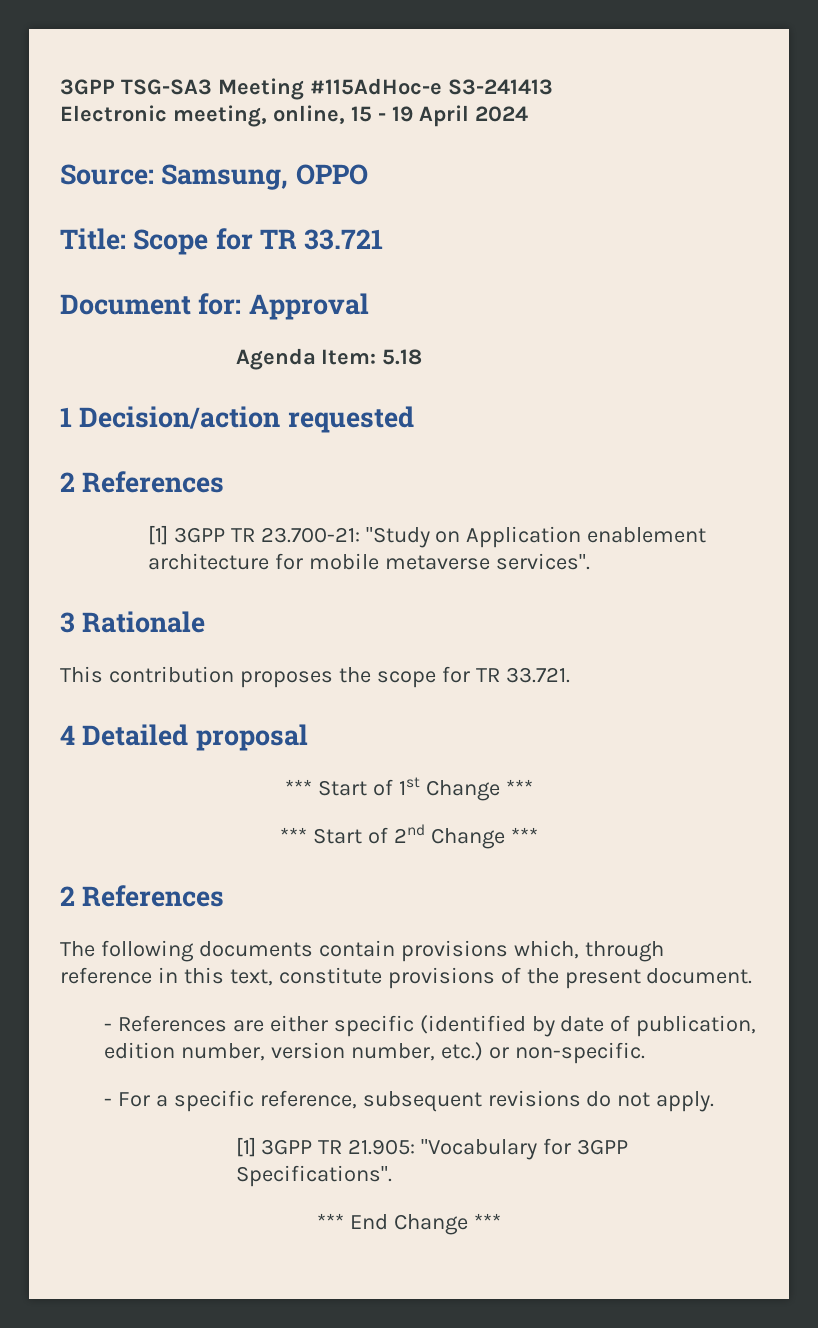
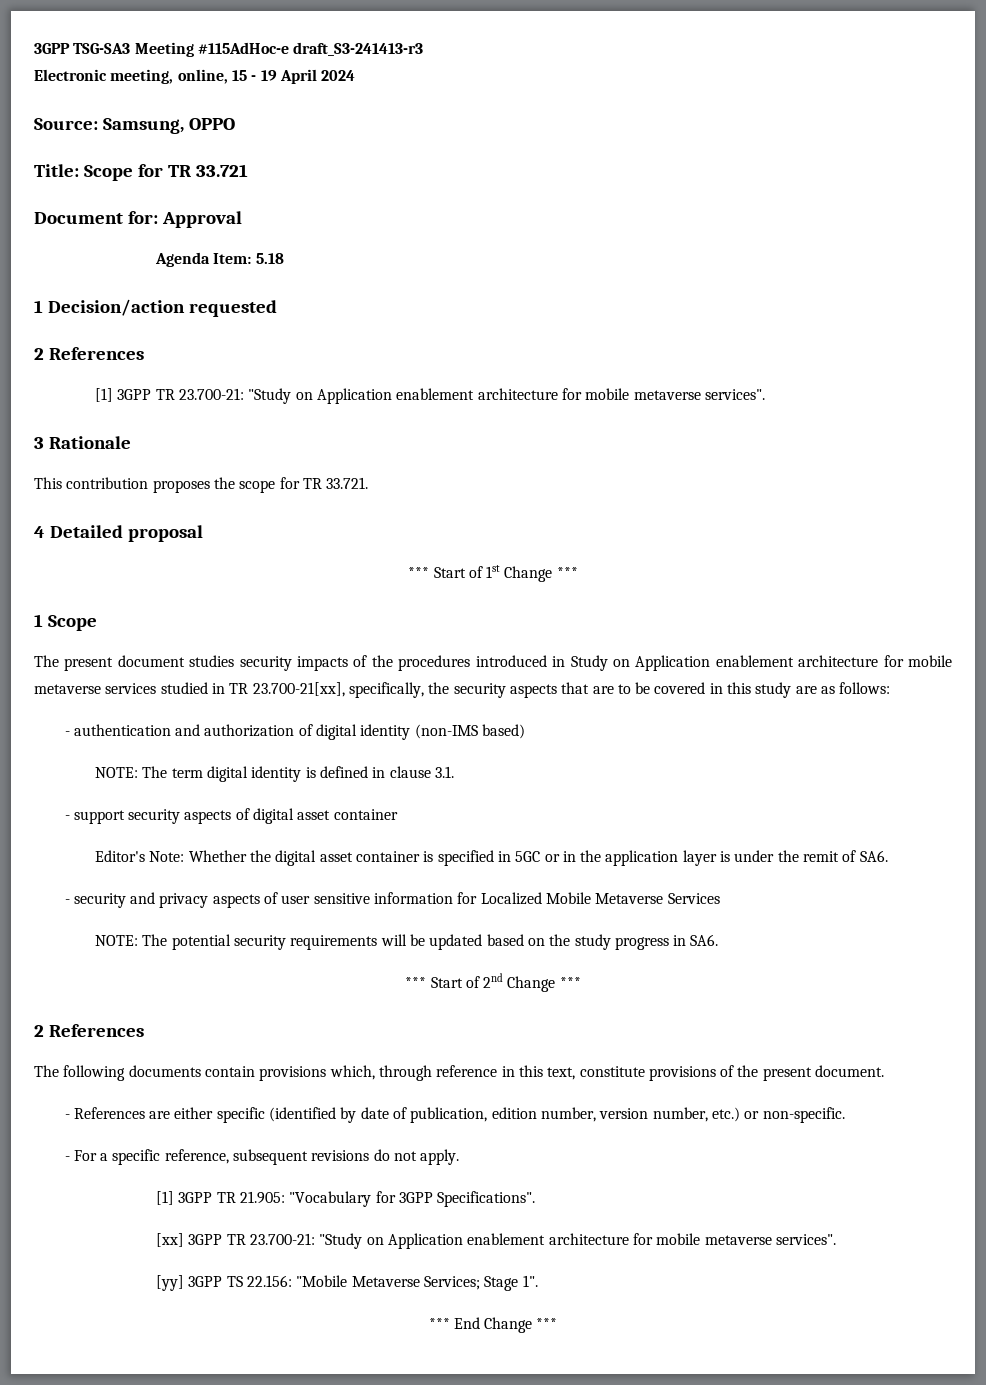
[447,79,553,95] S3-241413 -> [293,42,424,56] draft_S3-241413-r3
(533, 787) none -> [34,614,97,631] [34,655,952,671] [34,682,891,698] [64,724,526,740] [95,766,454,782] [64,808,398,824] [95,850,888,866] [64,892,720,908] [95,934,719,950] // 1 Scope // The present document studies security impacts of the procedures introduced in Study on Application enablement architecture for mobile metaverse services studied in TR 23.700-21[xx], specifically, the security aspects that are to be covered in this study are as follows: // - authentication and authorization of digital identity (non-IMS based) // NOTE: The term digital identity is defined in clause 3.1. // - support security aspects of digital asset container // Editor's Note: Whether the digital asset container is specified in 5GC or in the application layer is under the remit of SA6. // - security and privacy aspects of user sensitive information for Localized Mobile Metaverse Services // NOTE: The potential security requirements will be updated based on the study progress in SA6.
(392, 1176) none -> [156,1233,836,1249] [156,1275,538,1291] // [xx] 3GPP TR 23.700-21: "Study on Application enablement architecture for mobile metaverse services". // [yy] 3GPP TS 22.156: "Mobile Metaverse Services; Stage 1".

